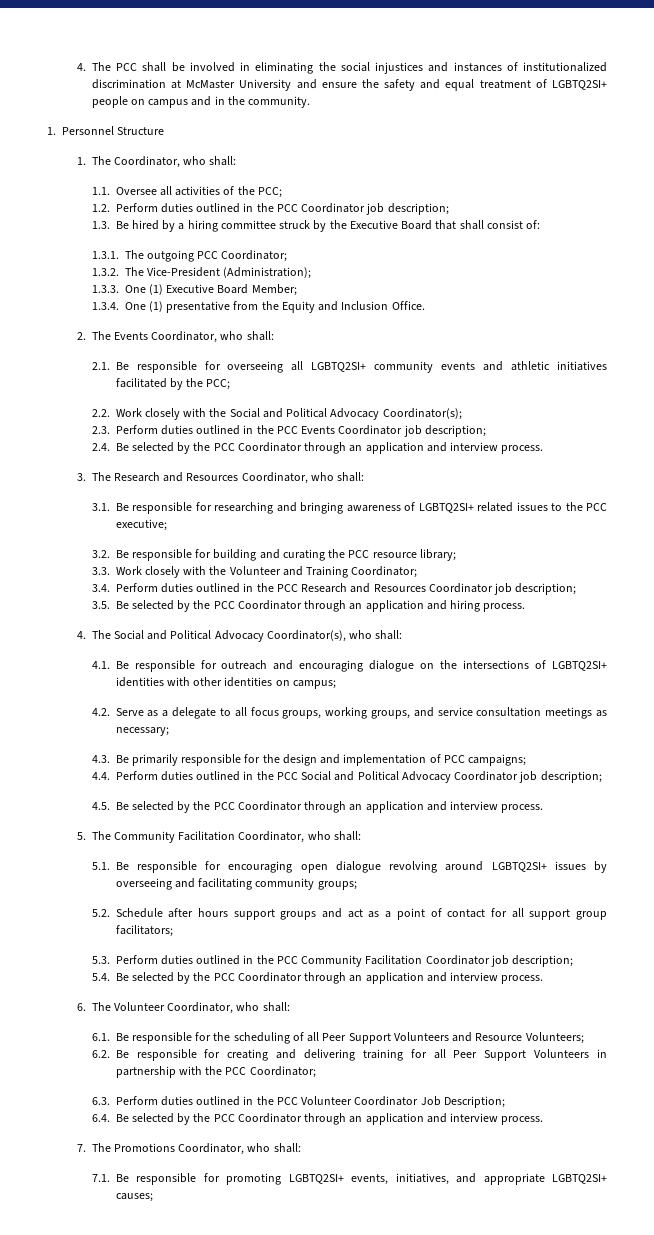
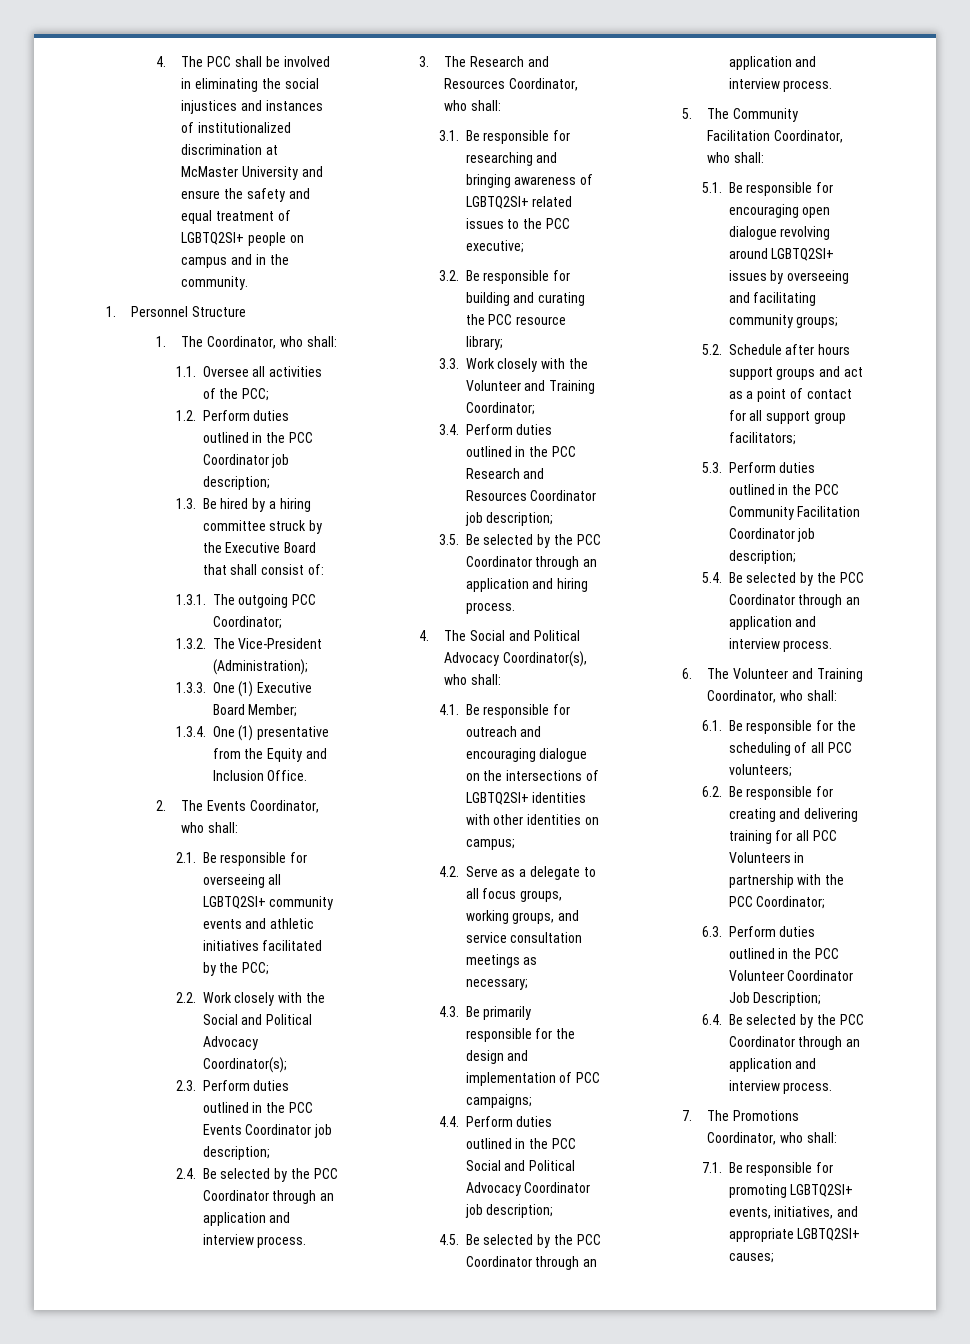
(165, 1006) none -> [791,668,863,682] and Training
[322,1032,584,1044] Peer Support Volunteers and Resource Volunteers; -> [827,742,852,753] [728,764,792,777] PCC volunteers;
[453,1050,527,1061] Peer Support -> [812,830,837,841] PCC

